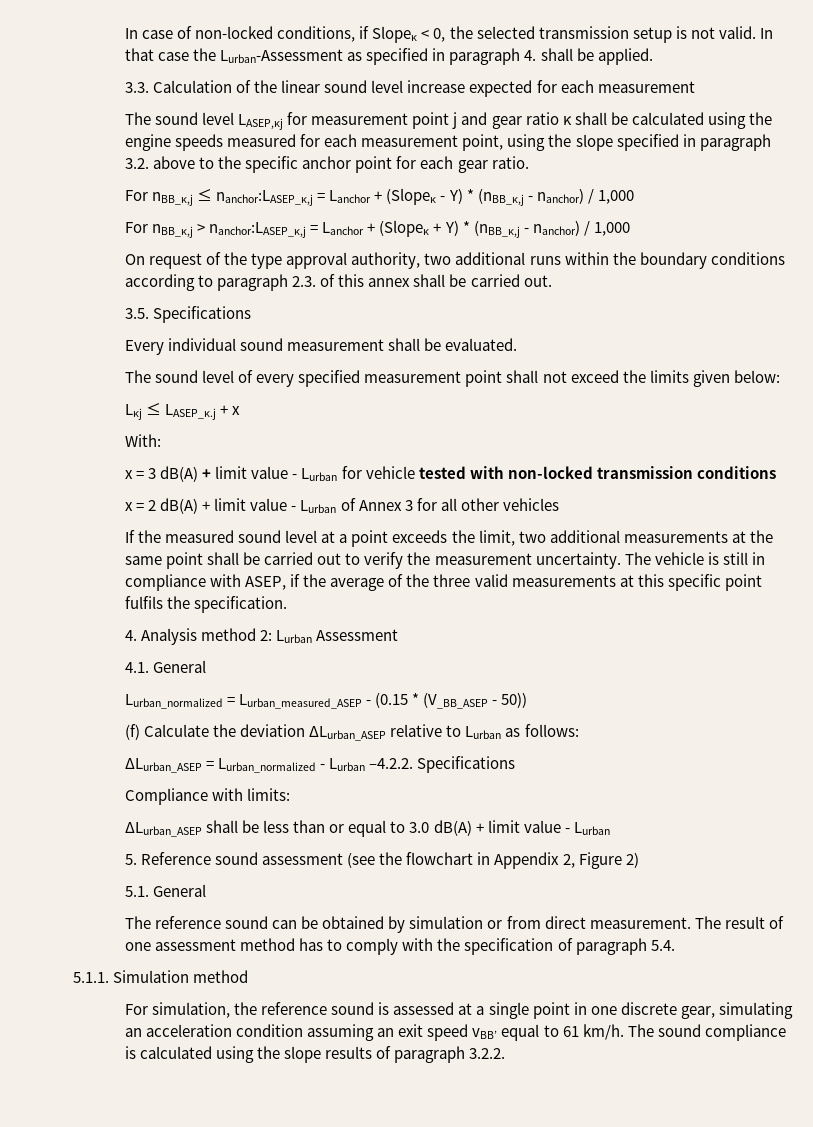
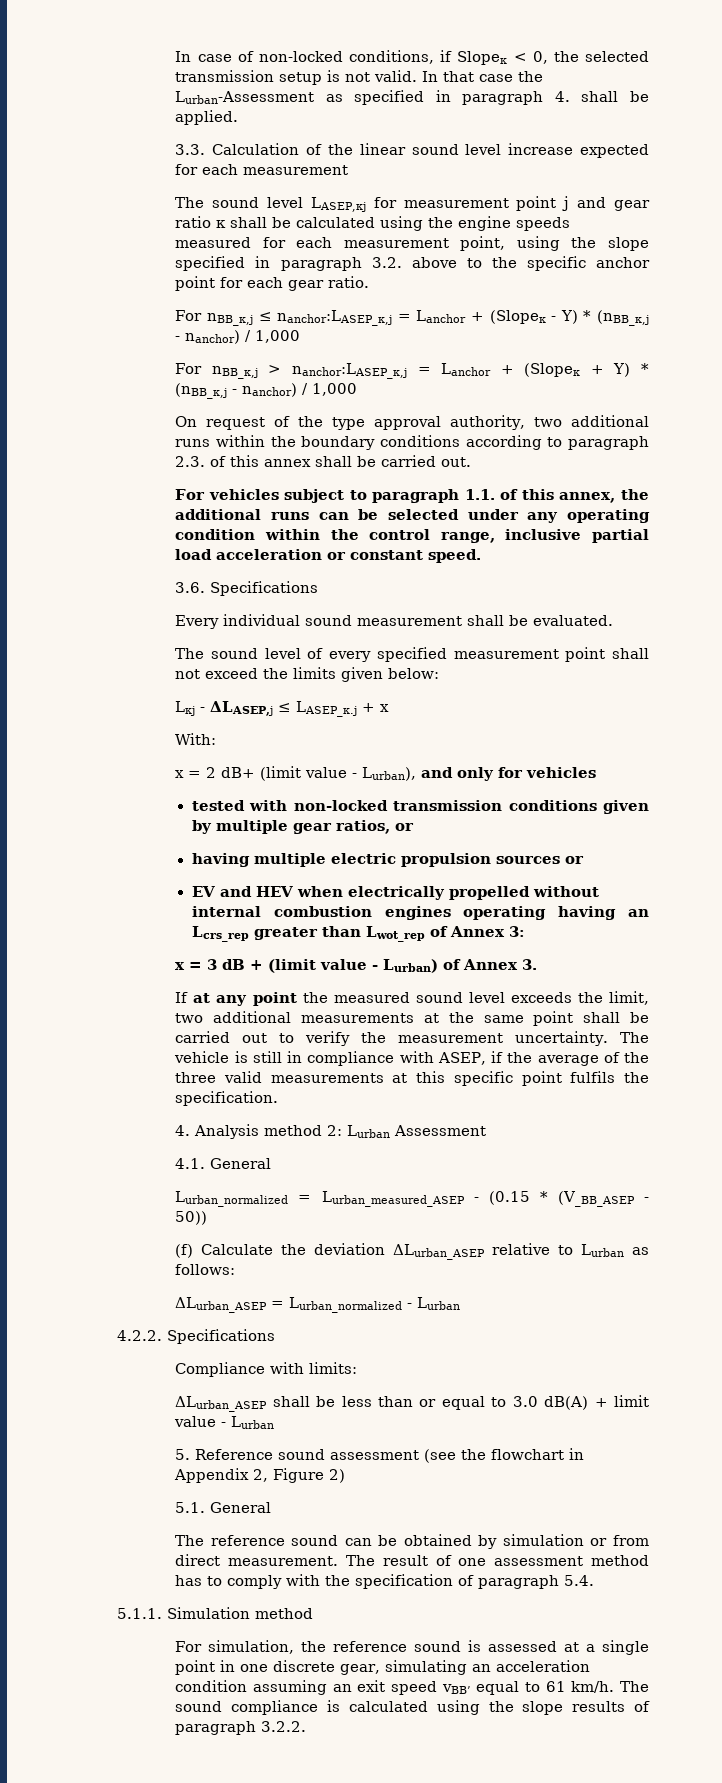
[125,308,150,319] 3.5. -> [175,489,649,503] [175,509,651,523] [175,529,649,543] [175,549,482,563] [175,582,206,593] For vehicles subject to paragraph 1.1. of this annex, the additional runs can be selected under any operating condition within the control range, inclusive partial load acceleration or constant speed. // 3.6.
(143, 412) none -> [200,701,274,716] - ΔLASEP,j
[148,466,415,482] 3 dB(A) + limit value - Lurban for vehicle -> [206,766,597,781] 2 dB+ (limit value - Lurban), and only for vehicles //
[125,498,559,514] [125,530,136,543] // x = 2 dB(A) + limit value - Lurban of Annex 3 for all other vehicles // If -> [603,800,649,814] [191,820,414,834] [191,853,584,867] [191,886,599,900] [191,906,649,920] [191,926,525,942] [175,959,538,973] [175,992,297,1006] given by multiple gear ratios, or // having multiple electric propulsion sources or // EV and HEV when electrically propelled without internal combustion engines operating having an Lcrs_rep greater than Lwot_rep of Annex 3: // x = 3 dB + (limit value - Lurban) of Annex 3. // If at any point
[321,530,389,547] at a point -> (505, 997) none
[369,758,414,769] –4.2.2. -> [117,1330,163,1341] // 4.2.2.

